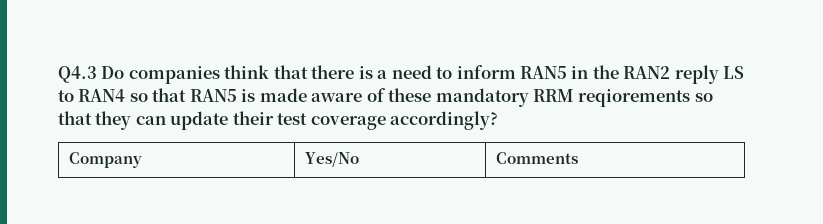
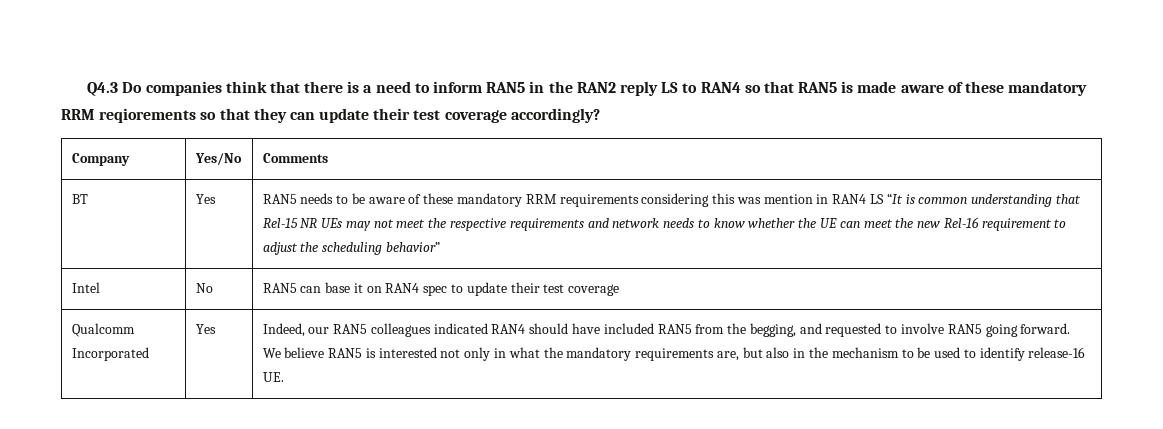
(579, 158) none -> [71,194,88,204] [195,194,216,204] [262,193,1081,207] [262,217,1067,231] [262,242,440,255] [71,282,100,293] [195,283,213,293] [262,282,620,296] [71,323,135,337] [71,347,149,361] [195,324,216,334] [262,323,1071,337] [262,347,1086,361] [262,372,284,382] // BT | Yes | RAN5 needs to be aware of these mandatory RRM requirements considering this was mention in RAN4 LS “It is common understanding that Rel-15 NR UEs may not meet the respective requirements and network needs to know whether the UE can meet the new Rel-16 requirement to adjust the scheduling behavior” // Intel | No | RAN5 can base it on RAN4 spec to update their test coverage // Qualcomm Incorporated | Yes | Indeed, our RAN5 colleagues indicated RAN4 should have included RAN5 from the begging, and requested to involve RAN5 going forward. We believe RAN5 is interested not only in what the mandatory requirements are, but also in the mechanism to be used to identify release-16 UE.

